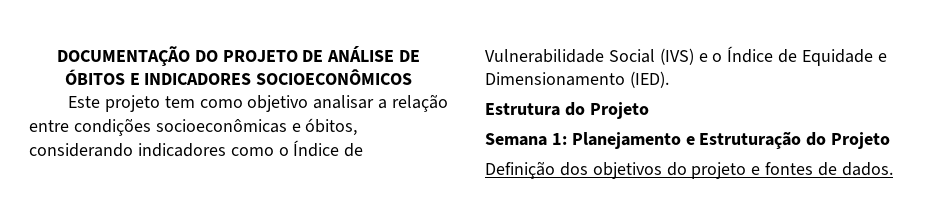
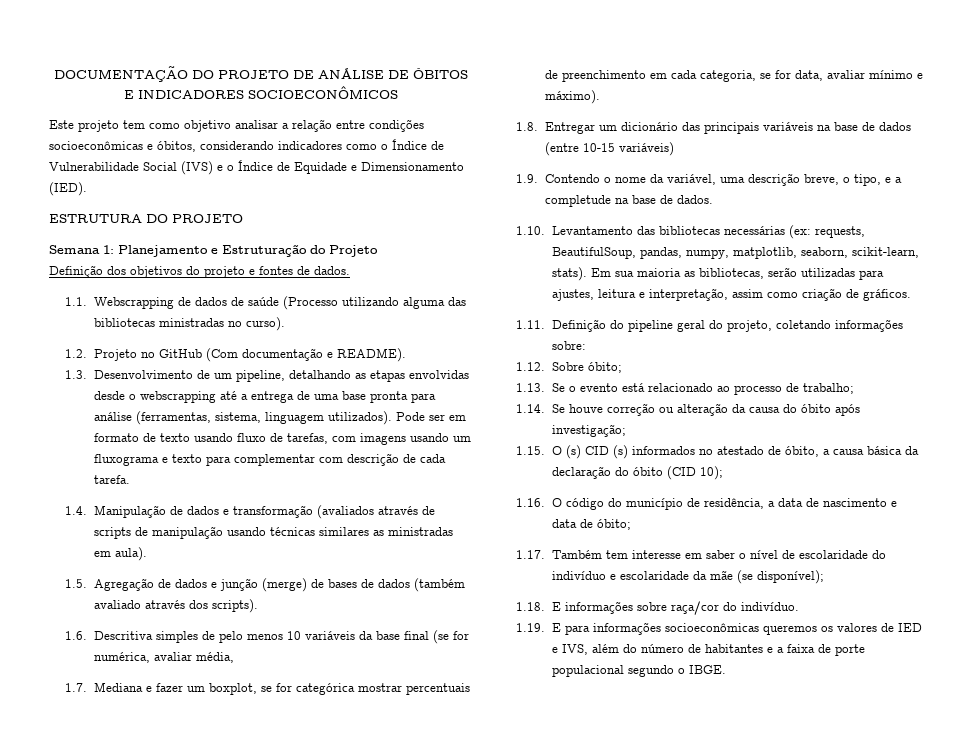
[485,102,649,119] Estrutura do Projeto -> [49,214,243,223] ESTRUTURA DO PROJETO
(893, 169) none -> [65,296,466,310] [93,317,285,331] [65,348,406,362] [65,370,469,382] [93,391,436,403] [93,411,466,425] [93,433,471,445] [93,453,446,466] [93,475,130,484] [65,505,435,519] [93,526,453,539] [93,547,147,561] [65,578,465,592] [93,599,258,613] [65,630,469,644] [93,652,234,663] [65,682,470,695] [544,70,923,82] [544,90,600,104] [516,122,911,134] [544,142,674,156] [516,173,902,186] [544,195,713,207] [516,225,865,239] [551,247,919,259] [551,267,884,281] [551,288,911,301] [516,319,903,332] [551,341,586,350] [516,362,622,373] [516,383,854,395] [516,403,860,416] [551,424,626,437] [516,445,919,459] [551,466,723,480] [516,498,897,510] [551,519,631,530] [516,550,886,559] [551,570,824,584] [516,601,799,615] [516,622,922,635] [551,644,865,656] [551,665,726,677] // 1.1. Webscrapping de dados de saúde (Processo utilizando alguma das bibliotecas ministradas no curso). // 1.2. Projeto no GitHub (Com documentação e README). // 1.3. Desenvolvimento de um pipeline, detalhando as etapas envolvidas desde o webscrapping até a entrega de uma base pronta para análise (ferramentas, sistema, linguagem utilizados). Pode ser em formato de texto usando fluxo de tarefas, com imagens usando um fluxograma e texto para complementar com descrição de cada tarefa. // 1.4. Manipulação de dados e transformação (avaliados através de scripts de manipulação usando técnicas similares as ministradas em aula). // 1.5. Agregação de dados e junção (merge) de bases de dados (também avaliado através dos scripts). // 1.6. Descritiva simples de pelo menos 10 variáveis da base final (se for numérica, avaliar média, // 1.7. Mediana e fazer um boxplot, se for categórica mostrar percentuais de preenchimento em cada categoria, se for data, avaliar mínimo e máximo). // 1.8. Entregar um dicionário das principais variáveis na base de dados (entre 10-15 variáveis) // 1.9. Contendo o nome da variável, uma descrição breve, o tipo, e a completude na base de dados. // 1.10. Levantamento das bibliotecas necessárias (ex: requests, BeautifulSoup, pandas, numpy, matplotlib, seaborn, scikit-learn, stats). Em sua maioria as bibliotecas, serão utilizadas para ajustes, leitura e interpretação, assim como criação de gráficos. // 1.11. Definição do pipeline geral do projeto, coletando informações sobre: // 1.12. Sobre óbito; // 1.13. Se o evento está relacionado ao processo de trabalho; // 1.14. Se houve correção ou alteração da causa do óbito após investigação; // 1.15. O (s) CID (s) informados no atestado de óbito, a causa básica da declaração do óbito (CID 10); // 1.16. O código do município de residência, a data de nascimento e data de óbito; // 1.17. Também tem interesse em saber o nível de escolaridade do indivíduo e escolaridade da mãe (se disponível); // 1.18. E informações sobre raça/cor do indivíduo. // 1.19. E para informações socioeconômicas queremos os valores de IED e IVS, além do número de habitantes e a faixa de porte populacional segundo o IBGE.

